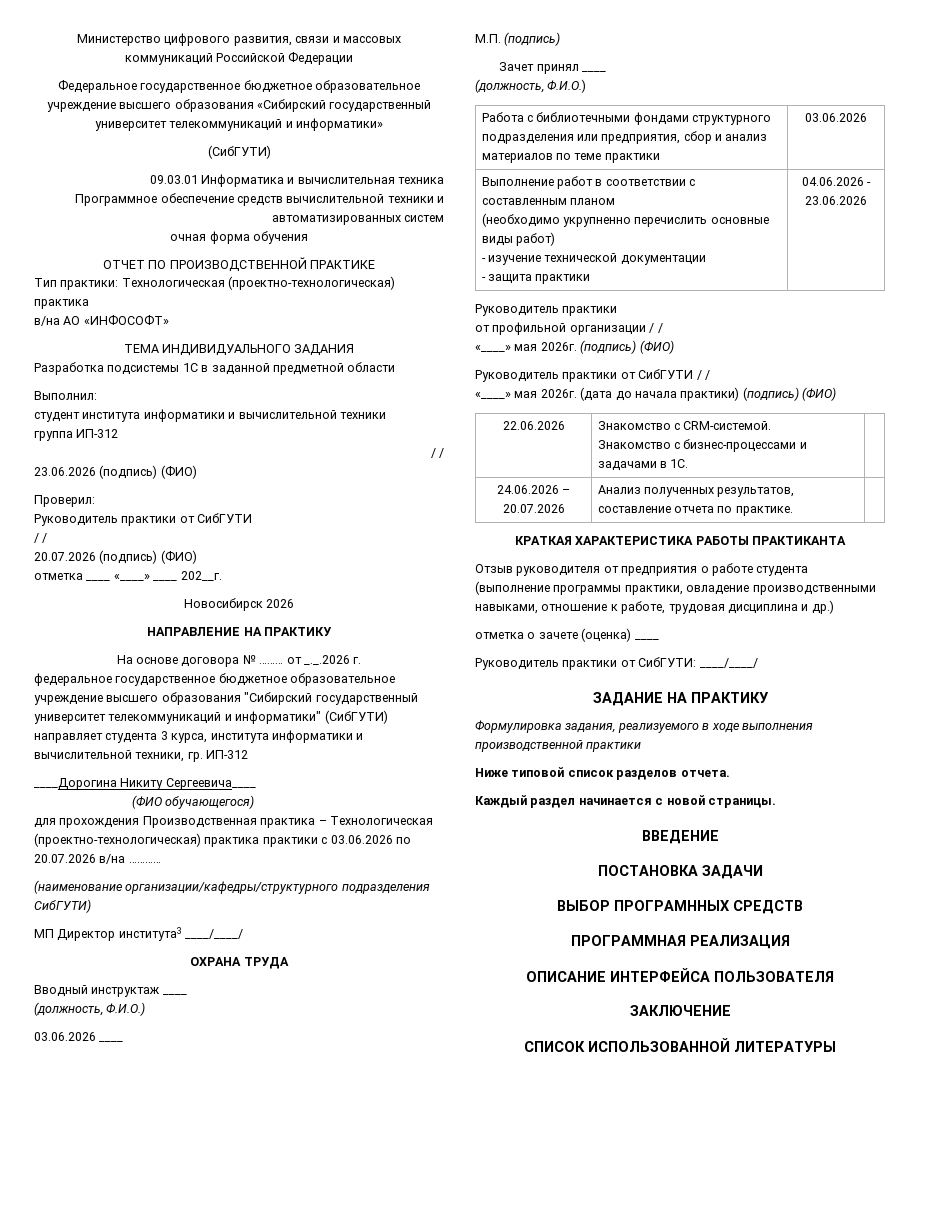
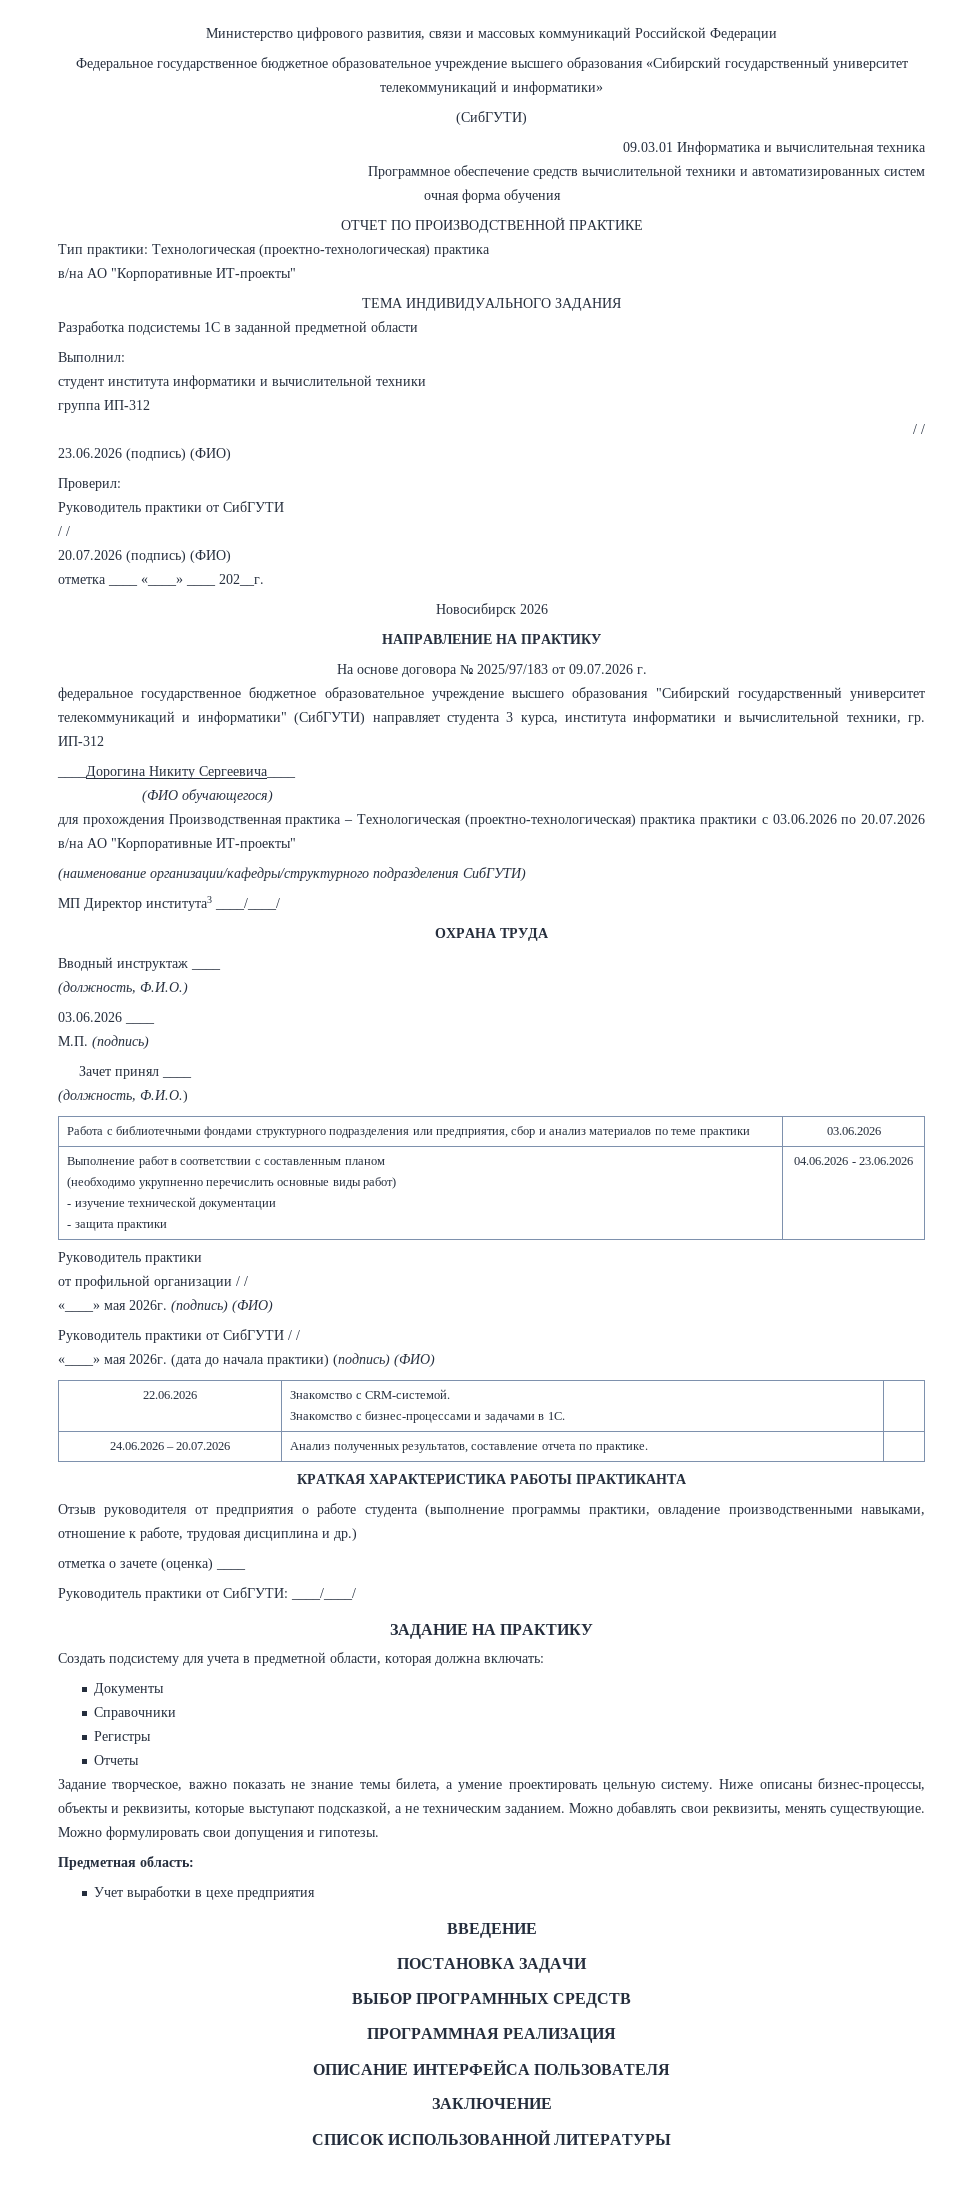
[83,315,169,325] «ИНФОСОФТ» -> [111,268,296,281] "Корпоративные ИТ-проекты"
[259,655,350,665] ……… от _._.2026 -> [476,664,633,674] 2025/97/183 от 09.07.2026
[128,862,161,863] ………… -> [87,838,296,851] АО "Корпоративные ИТ-проекты"
[475,720,813,733] [475,740,642,752] [475,767,730,780] [475,795,776,808] Формулировка задания, реализуемого в ходе выполнения производственной практики // Ниже типовой список разделов отчета. // Каждый раздел начинается с новой страницы. -> [58,1652,544,1666] [94,1683,165,1696] [94,1707,177,1720] [94,1731,152,1744] [94,1755,140,1765] [58,1778,925,1792] [58,1802,925,1816] [58,1826,379,1840] [58,1856,194,1870] [94,1886,316,1900] Создать подсистему для учета в предметной области, которая должна включать: // Документы // Справочники // Регистры // Отчеты // Задание творческое, важно показать не знание темы билета, а умение проектировать цельную систему. Ниже описаны бизнес-процессы, объекты и реквизиты, которые выступают подсказкой, а не техническим заданием. Можно добавлять свои реквизиты, менять существующие. Можно формулировать свои допущения и гипотезы. // Предметная область: // Учет выработки в цехе предприятия

